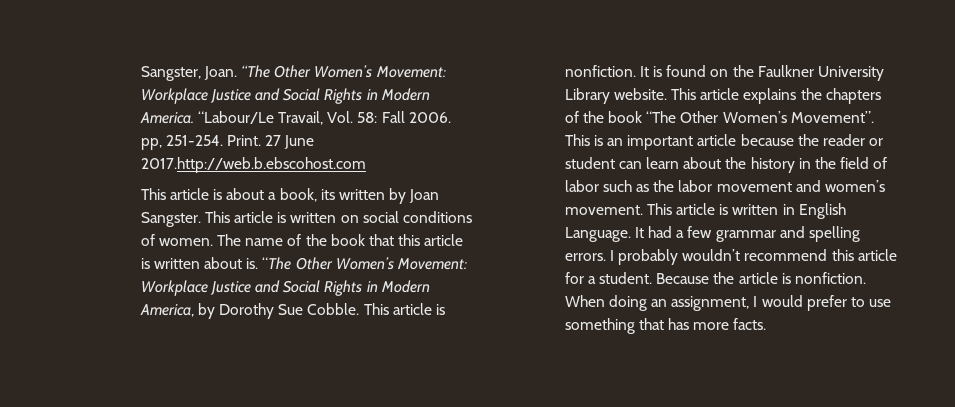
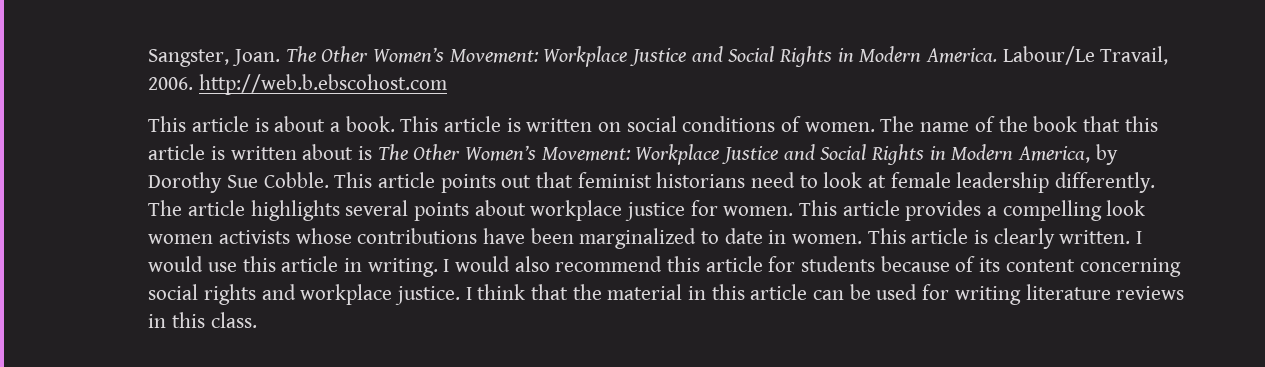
[241,65,271,78] “The -> [285,46,316,62] The
[197,111,451,125] [140,135,315,150] [140,157,366,173] “Labour/Le Travail, Vol. 58: Fall 2006. pp, 251-254. Print. 27 June 2017.http://web.b.ebscohost.com -> [1002,46,1169,65] [148,74,448,95] Labour/Le Travail, 2006. http://web.b.ebscohost.com
[279,188,440,204] [140,212,201,227] book, its written by Joan Sangster. -> [345,116,395,132] book.
[246,257,292,270] is. “The -> [358,144,408,160] is The
[435,304,445,315] [564,65,884,81] [564,88,881,104] [564,111,874,123] [564,134,884,150] [564,157,888,173] [564,180,885,192] [564,203,846,219] [564,226,860,242] [564,249,897,265] [564,272,866,284] [564,295,892,311] [564,318,767,334] is nonfiction. It is found on the Faulkner University Library website. This article explains the chapters of the book “The Other Women’s Movement”. This is an important article because the reader or student can learn about the history in the field of labor such as the labor movement and women’s movement. This article is written in English Language. It had a few grammar and spelling errors. I probably wouldn’t recommend this article for a student. Because the article is nonfiction. When doing an assignment, I would prefer to use something that has more facts. -> [440,172,1156,193] [148,200,1146,221] [148,228,1143,249] [148,256,1181,277] [148,284,1185,305] [148,312,257,328] points out that feminist historians need to look at female leadership differently. The article highlights several points about workplace justice for women. This article provides a compelling look women activists whose contributions have been marginalized to date in women. This article is clearly written. I would use this article in writing. I would also recommend this article for students because of its content concerning social rights and workplace justice. I think that the material in this article can be used for writing literature reviews in this class.

